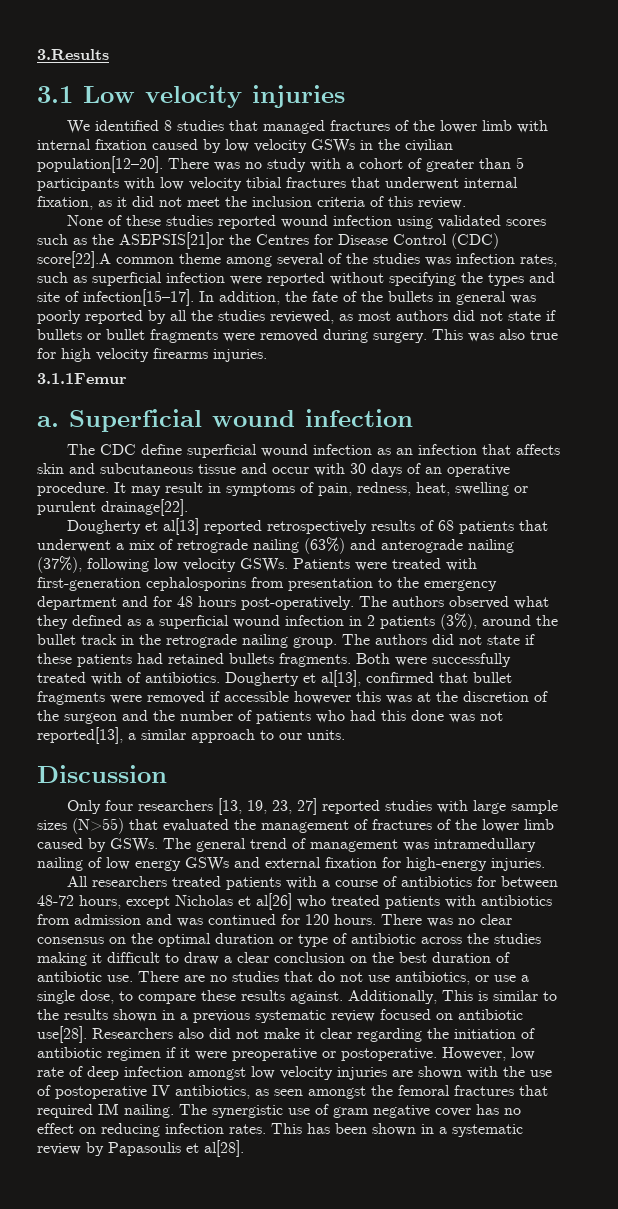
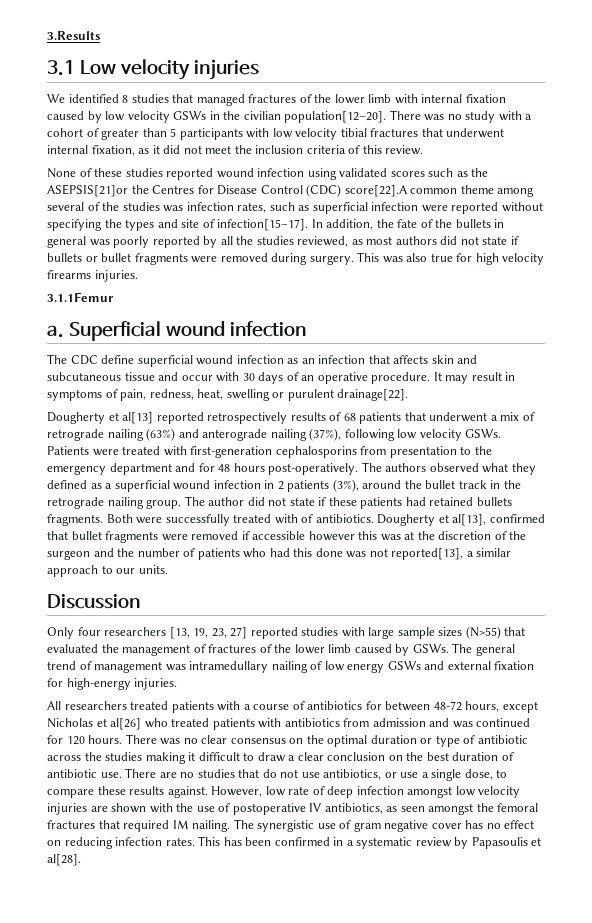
[375,634,427,645] authors -> [208,497,245,506] author
[348,990,557,1004] [37,1009,523,1023] [37,1026,535,1043] [37,1047,437,1061] Additionally, This is similar to the results shown in a previous systematic review focused on antibiotic use[28]. Researchers also did not make it clear regarding the initiation of antibiotic regimen if it were preoperative or postoperative. -> (208, 792) none
[372,1123,416,1136] shown -> [274,837,330,846] confirmed

